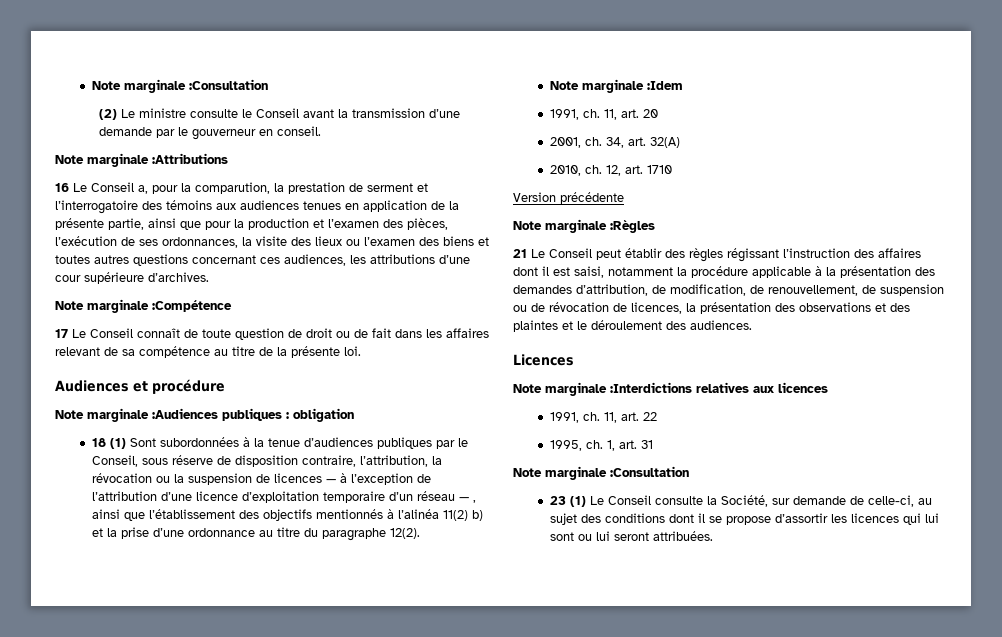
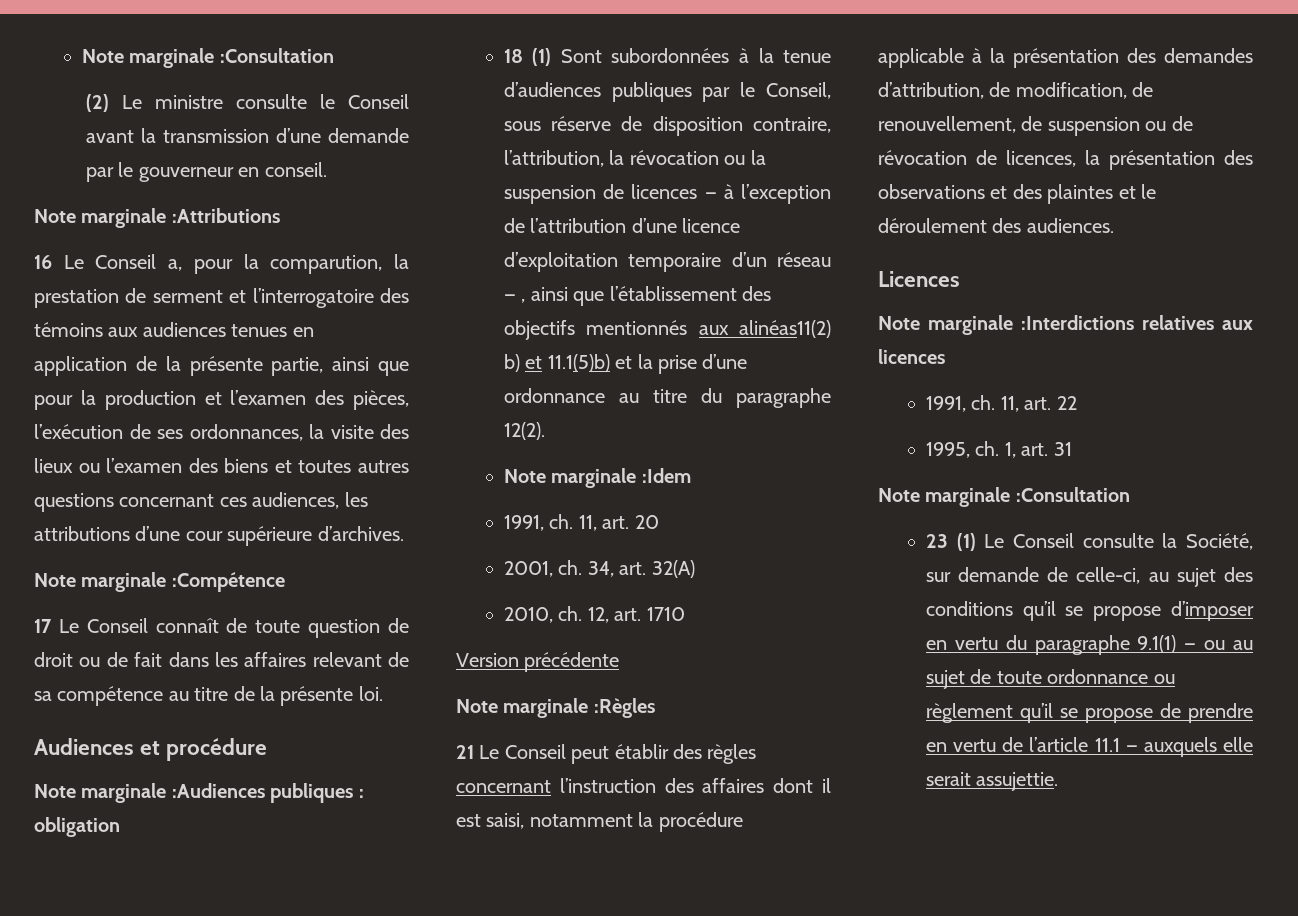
[386,509,483,521] à l’alinéa 11(2) b) -> [698,320,831,338] [503,354,610,372] aux alinéas11(2) b) et 11.1(5)b)
[727,248,779,262] régissant -> [456,780,551,793] concernant
[668,513,939,525] [549,531,713,541] dont il se propose d’assortir les licences qui lui sont ou lui seront attribuées. -> [1022,601,1254,621] [925,635,1253,655] [925,669,1175,689] [925,703,1253,723] [925,737,1253,757] [925,772,1059,791] qu’il se propose d’imposer en vertu du paragraphe 9.1(1) — ou au sujet de toute ordonnance ou règlement qu’il se propose de prendre en vertu de l’article 11.1 — auxquels elle serait assujettie.

